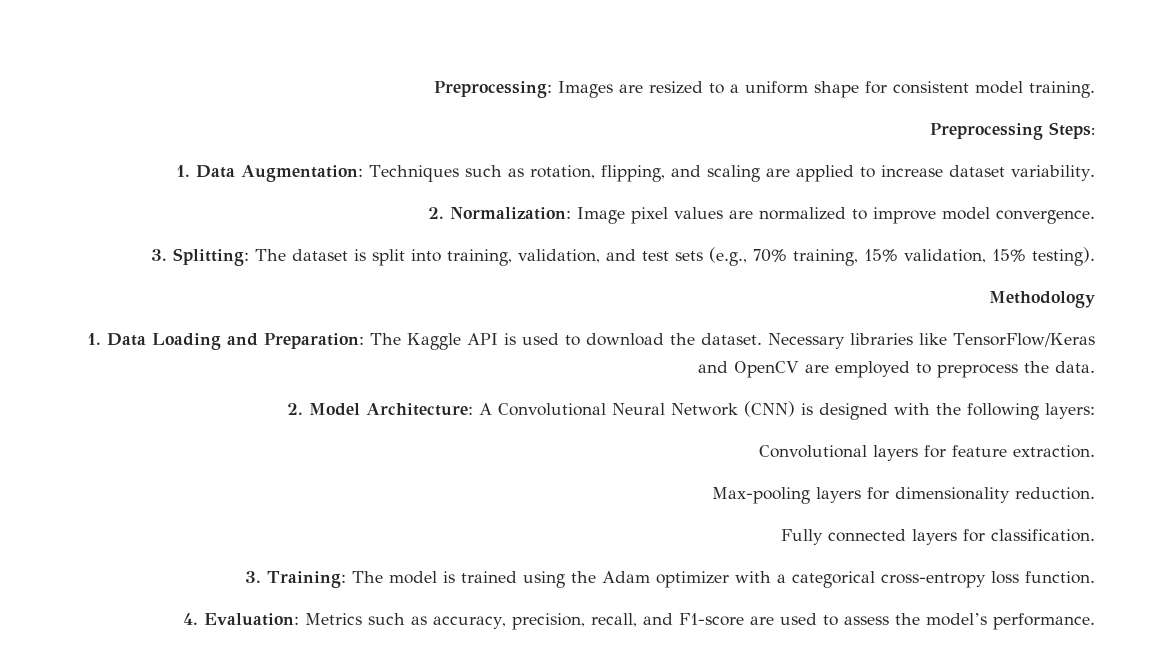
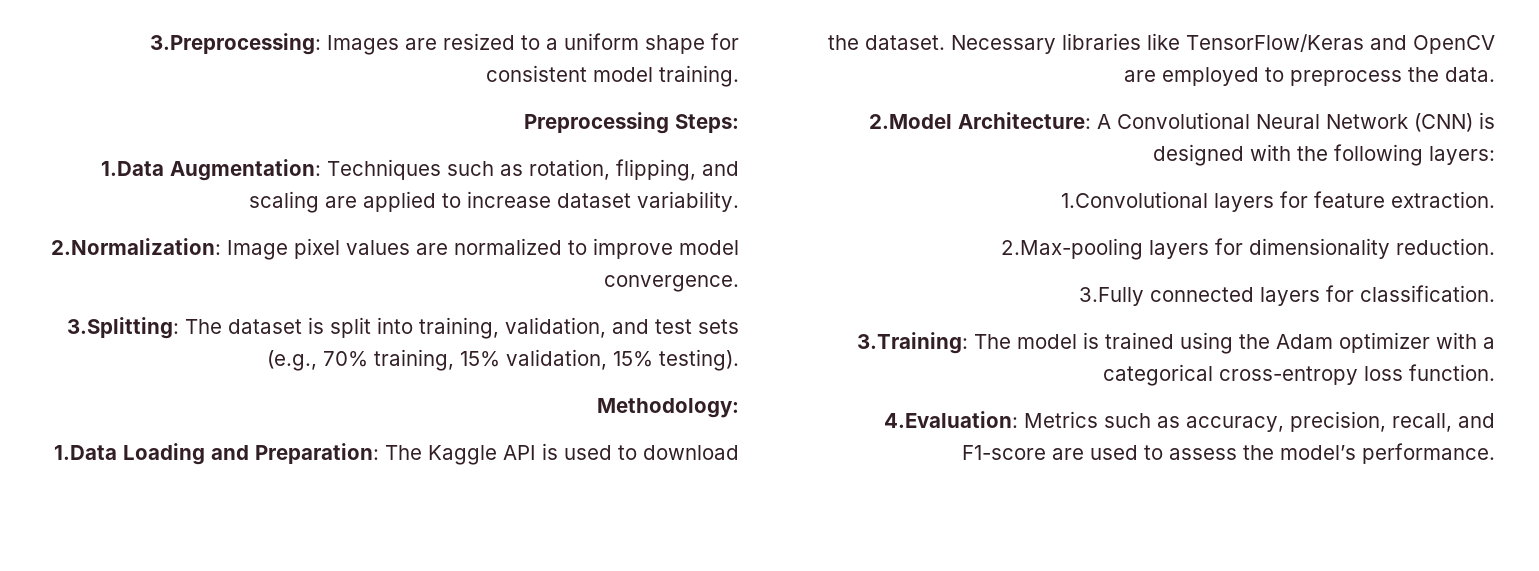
[434,81,552,98] Preprocessing: -> [150,33,321,55] 3.Preprocessing:
[176,165,236,178] 1. Data -> [101,161,164,176] 1.Data
[428,207,571,220] 2. Normalization: -> [51,238,221,255] 2.Normalization:
[151,248,249,266] 3. Splitting: -> [67,317,179,339] 3.Splitting:
[989,291,1095,308] [87,333,147,346] Methodology // 1. Data -> [597,398,739,418] [54,445,117,460] Methodology: // 1.Data
[287,403,360,416] 2. Model -> [869,114,952,129] 2.Model
[759,445,867,458] Convolutional -> [1061,191,1208,208] 1.Convolutional
[712,487,810,504] Max-pooling -> [1001,238,1143,260] 2.Max-pooling
[781,529,823,545] Fully -> [1079,287,1144,306] 3.Fully
[245,571,346,588] 3. Training: -> [857,332,968,354] 3.Training:
[183,613,300,626] 4. Evaluation: -> [884,411,1018,428] 4.Evaluation:

